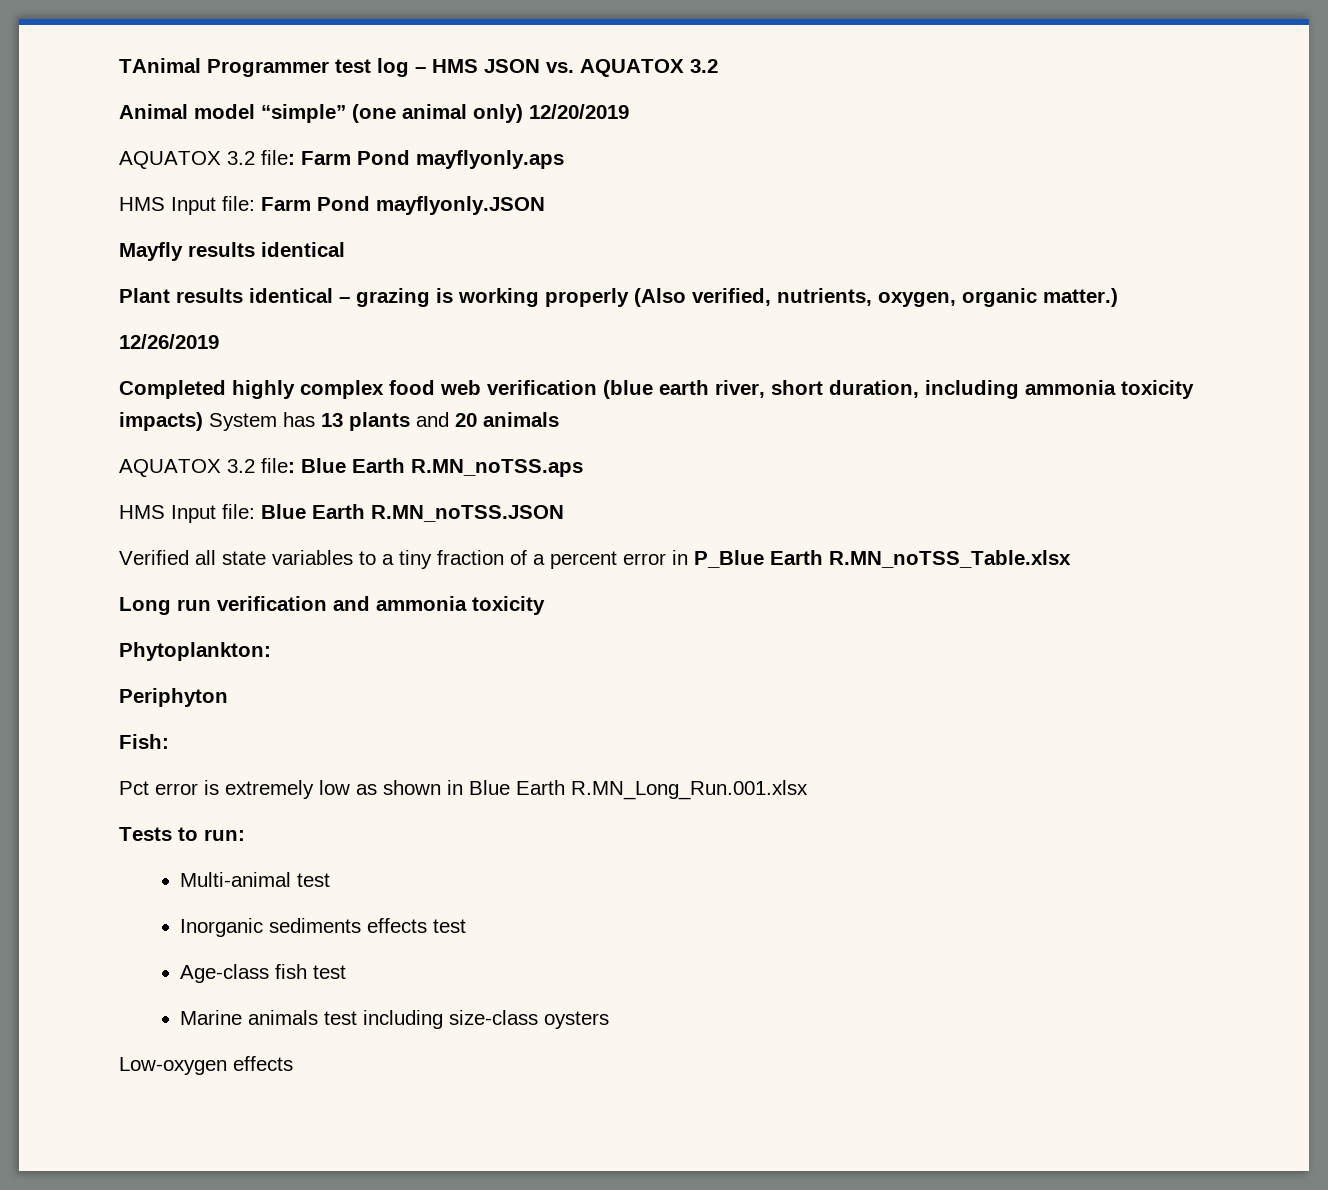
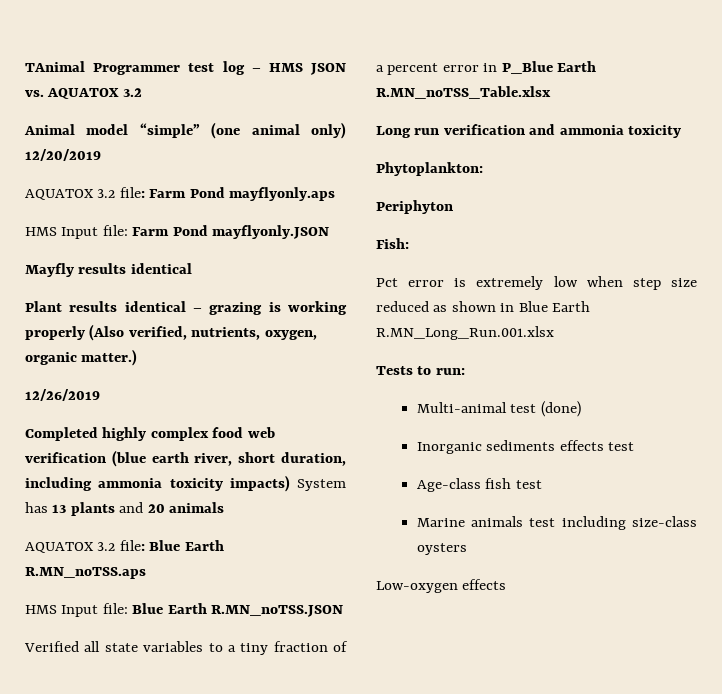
(350, 787) none -> [586,276,697,290] [376,301,429,312] when step size reduced
(331, 880) none -> [540,401,581,417] (done)

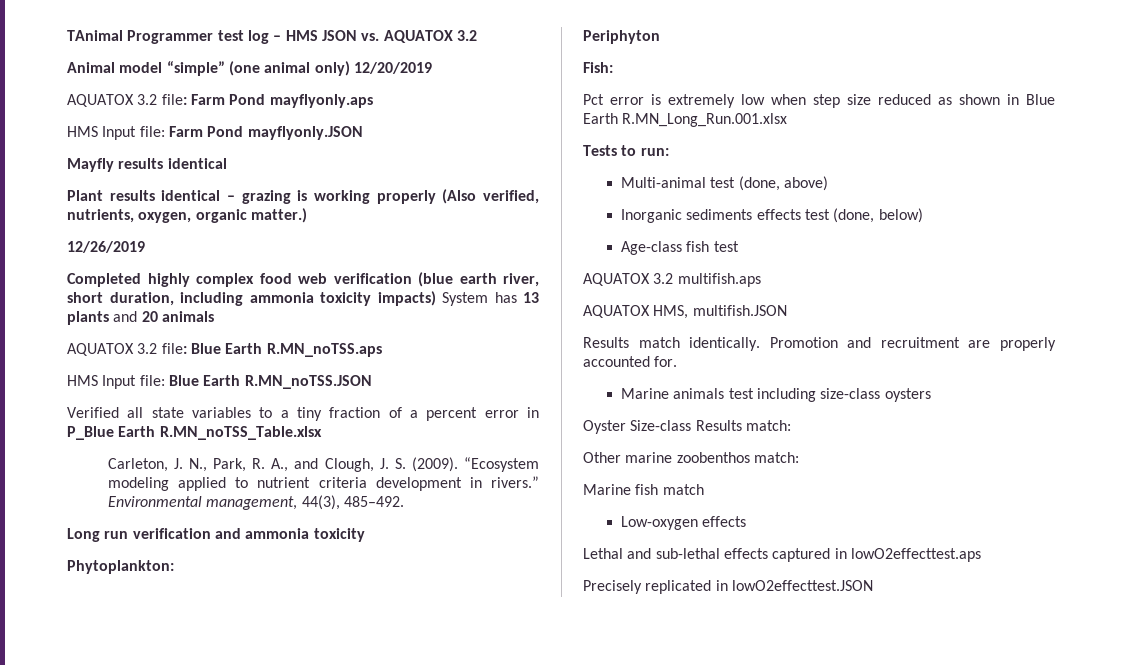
(551, 92) none -> [107,457,540,472] [107,476,539,491] [107,495,404,510] // Carleton, J. N., Park, R. A., and Clough, J. S. (2009). “Ecosystem modeling applied to nutrient criteria development in rivers.” Environmental management, 44(3), 485–492.
[540,401,581,417] (done) -> [738,176,828,191] (done, above)
(635, 446) none -> [833,208,923,223] (done, below)
(542, 484) none -> [583,273,761,287] [583,305,787,319] [583,337,1056,351] [583,356,678,367] // AQUATOX 3.2 multifish.aps // AQUATOX HMS, multifish.JSON // Results match identically. Promotion and recruitment are properly accounted for.
[376,579,507,593] Low-oxygen effects -> [583,420,791,434] [583,452,799,463] [583,484,704,495] [621,516,747,530] [583,548,981,562] [583,580,873,594] Oyster Size-class Results match: // Other marine zoobenthos match: // Marine fish match // Low-oxygen effects // Lethal and sub-lethal effects captured in lowO2effecttest.aps // Precisely replicated in lowO2effecttest.JSON

